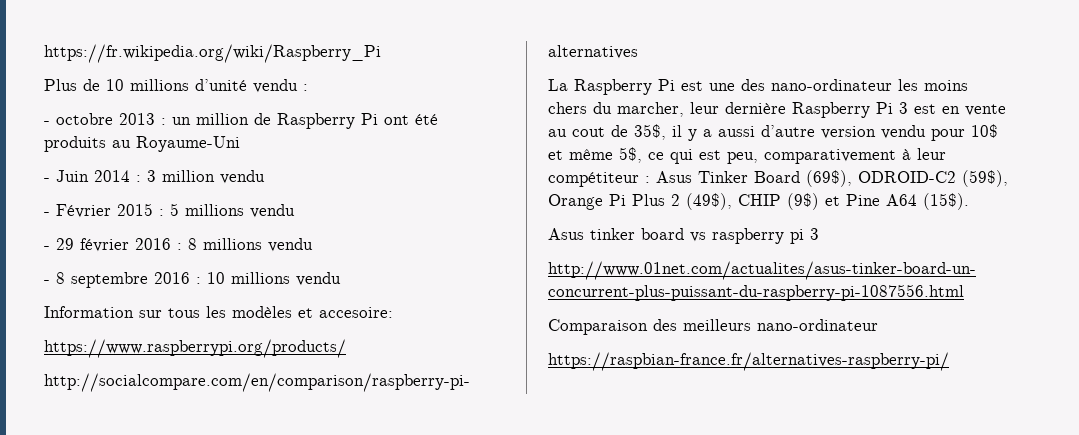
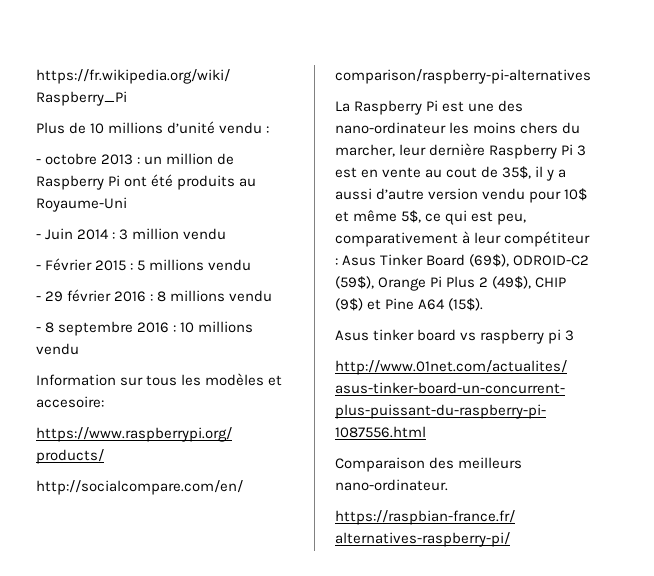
[757,319,878,331] nano-ordinateur -> [335,479,448,491] nano-ordinateur.

